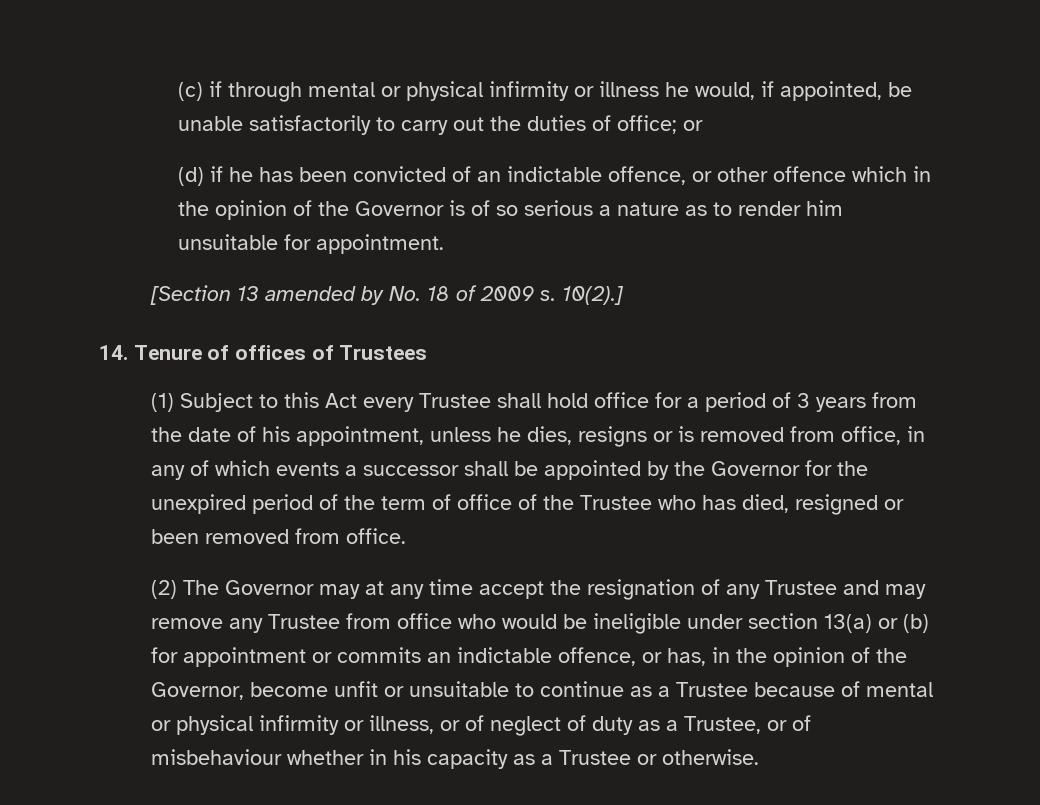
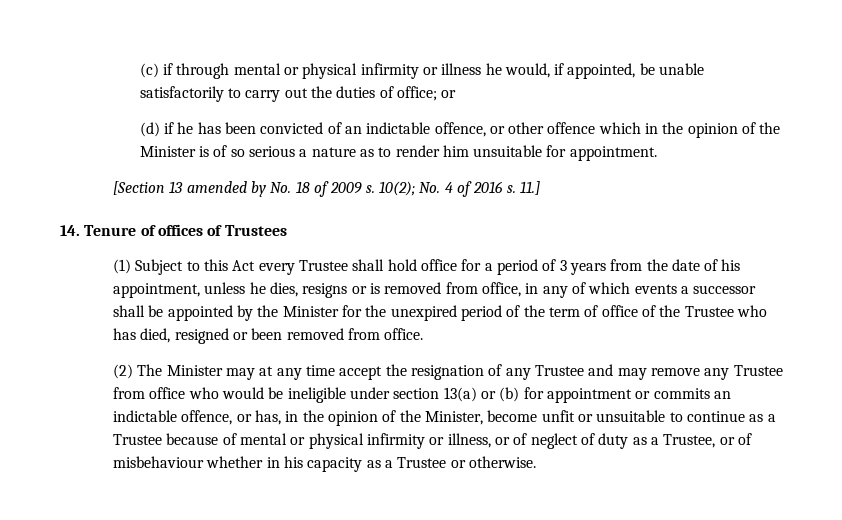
[354,201,444,216] Governor -> [139,146,196,157] Minister
[562,286,625,305] 10(2).] -> [378,181,540,197] 10(2); No. 4 of 2016 s. 11.]
[711,461,801,476] Governor -> [282,306,339,317] Minister
[225,580,315,595] Governor -> [166,365,223,376] Minister
[151,682,245,700] Governor, -> [424,411,483,425] Minister,

